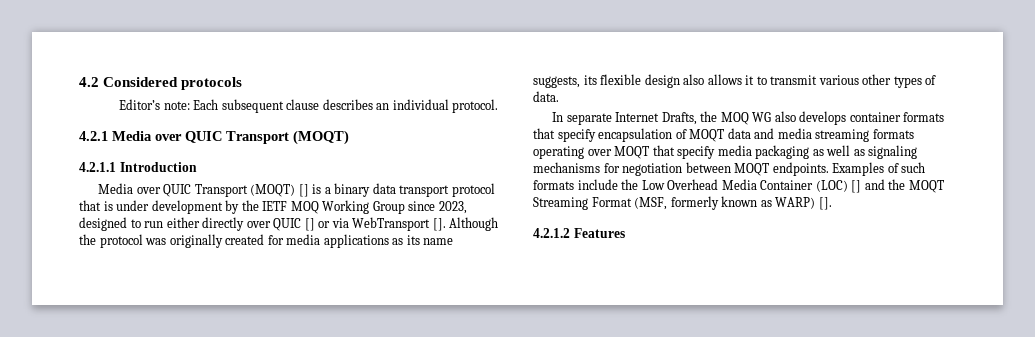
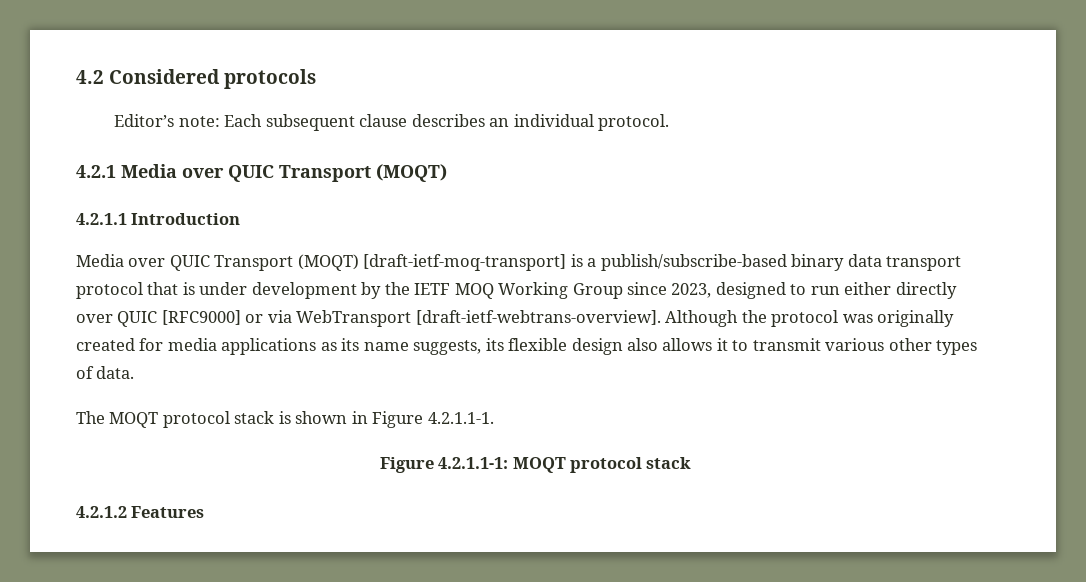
[298,184,309,197] [] -> [363,254,567,271] [draft-ietf-moq-transport]
(331, 190) none -> [600,254,787,271] publish/subscribe-based
[304,218,315,231] [] -> [161,310,241,325] [RFC9000]
[432,218,446,231] []. -> [415,310,661,325] [draft-ietf-webtrans-overview].
[552,111,945,125] [533,128,914,142] [533,145,918,159] [533,162,926,176] [533,179,944,193] [533,196,832,210] In separate Internet Drafts, the MOQ WG also develops container formats that specify encapsulation of MOQT data and media streaming formats operating over MOQT that specify media packaging as well as signaling mechanisms for negotiation between MOQT endpoints. Examples of such formats include the Low Overhead Media Container (LOC) [] and the MOQT Streaming Format (MSF, formerly known as WARP) []. -> [76,411,494,428] [379,457,692,473] The MOQT protocol stack is shown in Figure 4.2.1.1-1. // Figure 4.2.1.1-1: MOQT protocol stack

